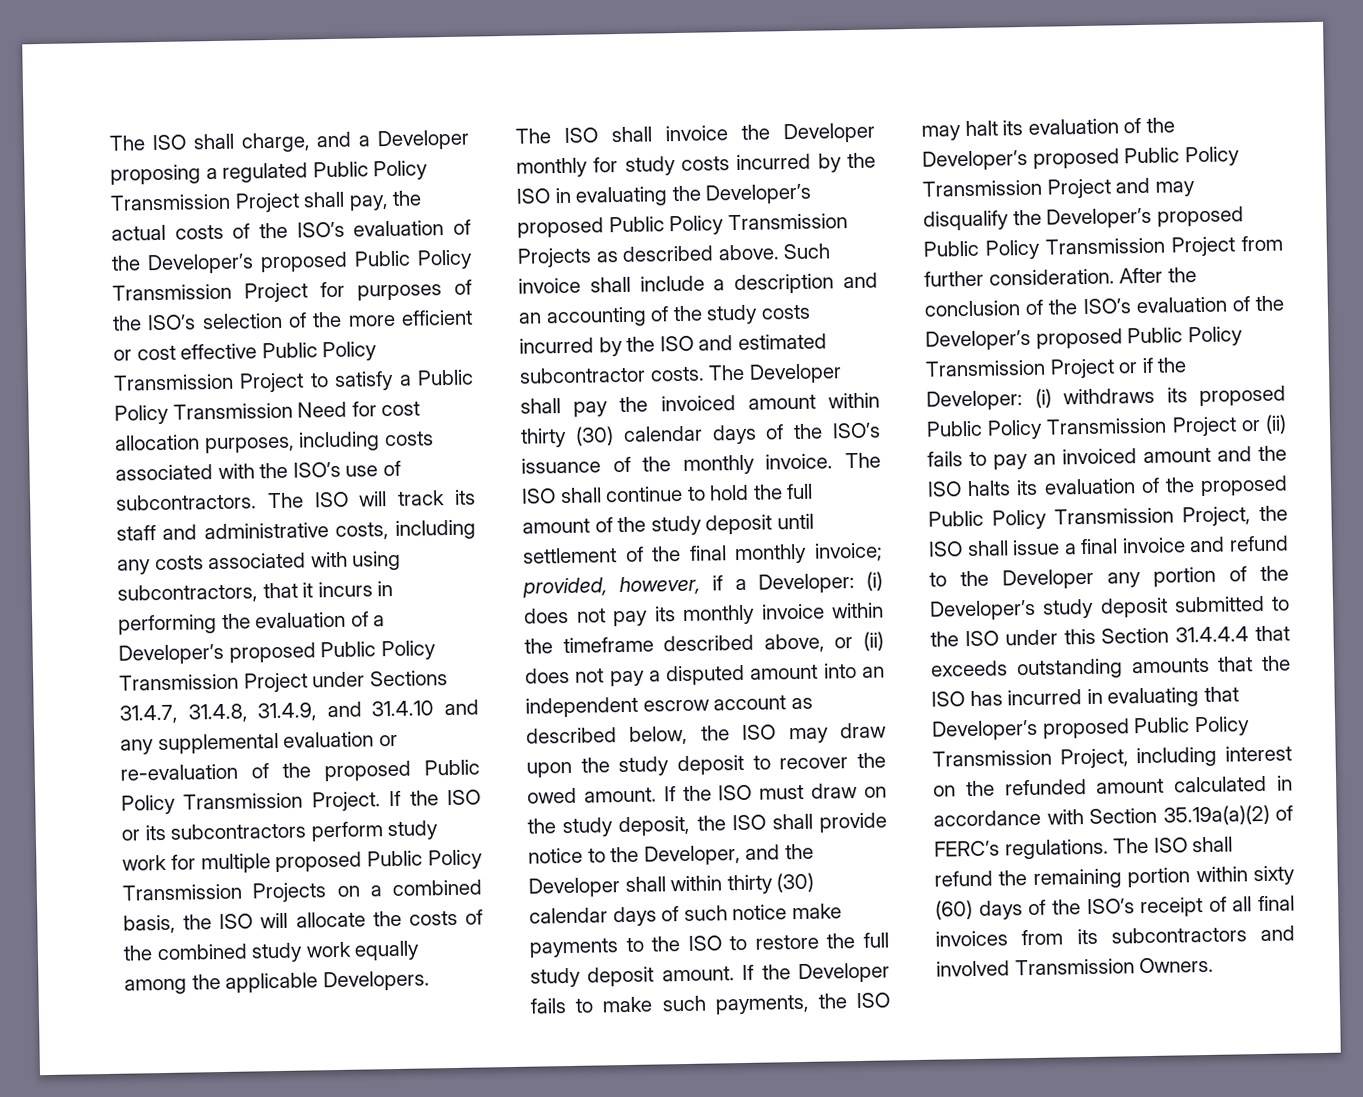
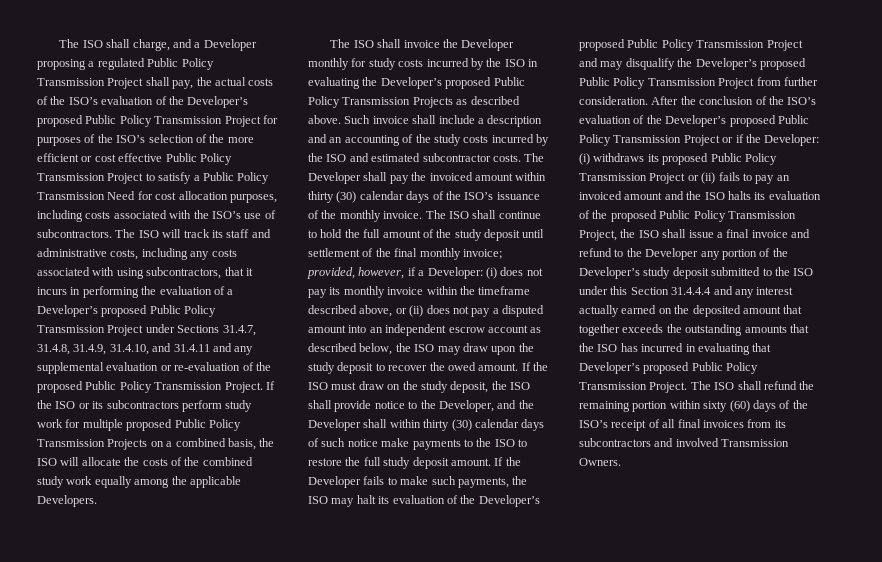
[326,700,435,718] and 31.4.10 -> [109,343,210,355] 31.4.10, and 31.4.11
[1255,625,1290,642] [930,660,1008,677] that exceeds -> [713,286,794,298] [579,305,803,317] [579,324,682,336] and any interest actually earned on the deposited amount that together exceeds the
[1059,745,1292,769] [933,775,1293,797] [933,804,1293,827] [934,838,1109,860] Project, including interest on the refunded amount calculated in accordance with Section 35.19a(a)(2) of FERC’s regulations. -> [649,382,688,393] Project.

